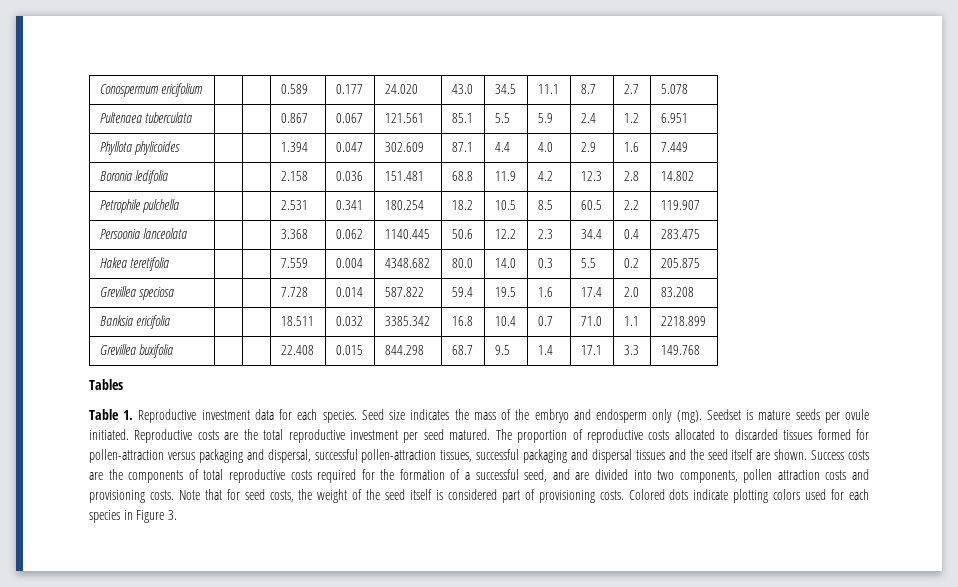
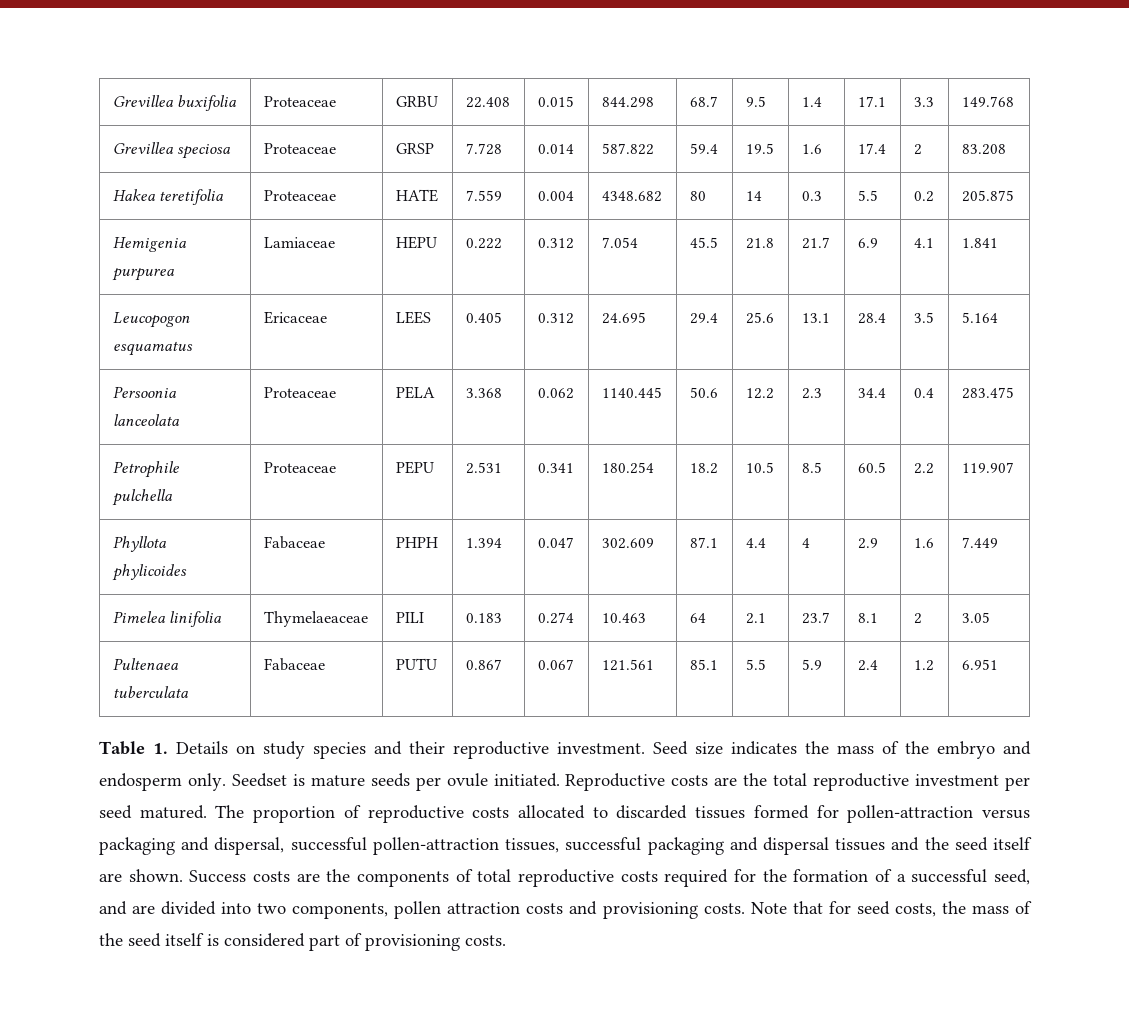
[99,83,203,97] [280,84,308,94] [335,84,363,94] [384,84,418,94] [451,84,473,94] [494,84,516,94] [537,84,559,94] [580,84,596,94] [623,84,639,94] [660,84,688,94] [99,112,193,123] [280,113,308,123] [335,113,363,123] [384,113,424,123] [451,113,473,123] [494,113,510,123] [537,113,553,123] [580,113,596,123] [623,113,639,123] [660,113,688,123] [99,141,181,155] [280,142,308,152] [335,142,363,152] [384,142,424,152] [451,142,473,152] [494,142,510,152] [537,142,553,152] [580,142,596,152] [623,142,639,152] [660,142,688,152] [99,170,169,184] [280,171,308,181] [335,171,363,181] [384,171,424,181] [451,171,473,181] [494,171,516,181] [537,171,553,181] [580,171,602,181] [623,171,639,181] [660,171,694,181] Conospermum ericifolium | | | 0.589 | 0.177 | 24.020 | 43.0 | 34.5 | 11.1 | 8.7 | 2.7 | 5.078 // Pultenaea tuberculata | | | 0.867 | 0.067 | 121.561 | 85.1 | 5.5 | 5.9 | 2.4 | 1.2 | 6.951 // Phyllota phylicoides | | | 1.394 | 0.047 | 302.609 | 87.1 | 4.4 | 4.0 | 2.9 | 1.6 | 7.449 // Boronia ledifolia | | | 2.158 | 0.036 | 151.481 | 68.8 | 11.9 | 4.2 | 12.3 | 2.8 | 14.802 -> [112,95,237,111] [263,96,336,107] [395,96,438,107] [465,97,510,108] [537,96,574,107] [601,97,654,108] [689,96,718,107] [745,96,766,107] [801,97,822,107] [857,96,886,107] [913,97,934,107] [961,96,1014,107] [112,142,231,159] [263,143,336,154] [395,143,434,154] [465,143,502,155] [537,144,574,154] [601,143,654,155] [689,143,718,154] [745,143,774,154] [801,144,822,154] [857,143,886,154] [913,144,922,155] [961,144,1006,155] [112,189,224,205] [263,190,336,201] [395,189,438,202] [465,190,502,201] [537,191,574,201] [601,191,662,202] [689,191,706,201] [745,191,762,201] [801,191,822,201] [857,190,878,201] [913,191,934,202] [961,190,1014,202] [112,237,187,252] [111,268,175,281] [263,237,335,248] [395,236,437,249] [465,238,502,249] [537,238,574,249] [601,237,638,248] [689,237,718,248] [745,238,774,249] [801,237,830,249] [857,238,878,248] [913,238,934,248] [961,238,998,248] [112,312,190,328] [112,341,193,356] [263,311,327,324] [395,311,431,324] [465,312,502,323] [537,313,574,324] [601,312,646,324] [689,313,718,324] [745,312,774,324] [801,313,830,323] [857,313,886,324] [913,312,934,323] [961,312,998,323] [112,386,177,398] [112,414,180,426] [263,387,336,398] [395,386,435,399] [465,388,502,398] [537,388,574,399] [601,387,662,398] [689,387,718,398] [745,388,774,399] [801,388,822,399] [857,388,886,398] [913,388,934,398] [961,387,1014,399] Grevillea buxifolia | Proteaceae | GRBU | 22.408 | 0.015 | 844.298 | 68.7 | 9.5 | 1.4 | 17.1 | 3.3 | 149.768 // Grevillea speciosa | Proteaceae | GRSP | 7.728 | 0.014 | 587.822 | 59.4 | 19.5 | 1.6 | 17.4 | 2 | 83.208 // Hakea teretifolia | Proteaceae | HATE | 7.559 | 0.004 | 4348.682 | 80 | 14 | 0.3 | 5.5 | 0.2 | 205.875 // Hemigenia purpurea | Lamiaceae | HEPU | 0.222 | 0.312 | 7.054 | 45.5 | 21.8 | 21.7 | 6.9 | 4.1 | 1.841 // Leucopogon esquamatus | Ericaceae | LEES | 0.405 | 0.312 | 24.695 | 29.4 | 25.6 | 13.1 | 28.4 | 3.5 | 5.164 // Persoonia lanceolata | Proteaceae | PELA | 3.368 | 0.062 | 1140.445 | 50.6 | 12.2 | 2.3 | 34.4 | 0.4 | 283.475
(180, 206) | -> [263,462,336,473] [395,461,434,474] Proteaceae | PEPU
[99,228,188,239] [280,229,308,239] [335,229,363,239] [384,229,430,239] [451,229,473,239] [494,229,516,239] [537,229,553,239] [580,229,602,239] [623,229,639,239] [660,229,700,239] [99,257,170,271] [280,258,308,268] [335,258,363,268] [384,258,430,268] [451,258,473,268] [494,258,516,268] [537,258,553,268] [580,258,596,268] [623,258,639,268] [660,258,700,268] [99,286,175,300] [280,287,308,297] [335,287,363,297] [384,287,424,297] [451,287,473,297] [494,287,516,297] [537,287,553,297] [580,287,602,297] [623,287,639,297] [660,287,694,297] [99,315,171,329] [280,316,314,326] [335,316,363,326] [384,316,430,326] [451,316,473,326] [494,316,516,326] [537,316,553,326] [580,316,602,326] [623,316,639,326] [660,316,706,326] [99,344,174,358] [280,345,314,355] [335,345,363,355] [384,345,424,355] [451,345,473,355] [494,345,510,355] [537,345,553,355] [580,345,602,355] [623,345,639,355] [660,345,700,355] [89,379,123,390] [89,409,357,423] Persoonia lanceolata | | | 3.368 | 0.062 | 1140.445 | 50.6 | 12.2 | 2.3 | 34.4 | 0.4 | 283.475 // Hakea teretifolia | | | 7.559 | 0.004 | 4348.682 | 80.0 | 14.0 | 0.3 | 5.5 | 0.2 | 205.875 // Grevillea speciosa | | | 7.728 | 0.014 | 587.822 | 59.4 | 19.5 | 1.6 | 17.4 | 2.0 | 83.208 // Banksia ericifolia | | | 18.511 | 0.032 | 3385.342 | 16.8 | 10.4 | 0.7 | 71.0 | 1.1 | 2218.899 // Grevillea buxifolia | | | 22.408 | 0.015 | 844.298 | 68.7 | 9.5 | 1.4 | 17.1 | 3.3 | 149.768 // Tables // Table 1. Reproductive investment data for each species. -> [112,536,167,552] [111,564,187,581] [263,536,325,549] [395,537,438,548] [465,538,502,548] [537,537,574,548] [601,538,654,549] [689,537,718,548] [745,538,766,548] [801,538,810,548] [857,538,878,549] [913,538,934,548] [961,537,998,548] [112,611,222,627] [263,611,368,627] [395,612,424,623] [465,613,502,623] [537,612,574,624] [601,613,646,623] [689,613,706,623] [745,613,766,624] [801,612,830,624] [857,613,878,623] [913,613,922,624] [961,612,990,623] [112,658,179,670] [112,686,189,698] [263,658,325,671] [395,658,437,670] [465,659,502,670] [537,659,574,670] [601,659,654,671] [689,659,718,670] [745,659,766,670] [801,659,822,670] [857,660,878,671] [913,660,934,671] [961,659,998,670] [99,741,645,759] Phyllota phylicoides | Fabaceae | PHPH | 1.394 | 0.047 | 302.609 | 87.1 | 4.4 | 4 | 2.9 | 1.6 | 7.449 // Pimelea linifolia | Thymelaeaceae | PILI | 0.183 | 0.274 | 10.463 | 64 | 2.1 | 23.7 | 8.1 | 2 | 3.05 // Pultenaea tuberculata | Fabaceae | PUTU | 0.867 | 0.067 | 121.561 | 85.1 | 5.5 | 5.9 | 2.4 | 1.2 | 6.951 // Table 1. Details on study species and their reproductive investment.
[652,409,702,423] only (mg). -> [187,773,226,791] only.
[317,489,348,503] weight -> [971,905,1009,914] mass
[628,489,869,503] [89,510,177,523] Colored dots indicate plotting colors used for each species in Figure 3. -> (506, 940) none

